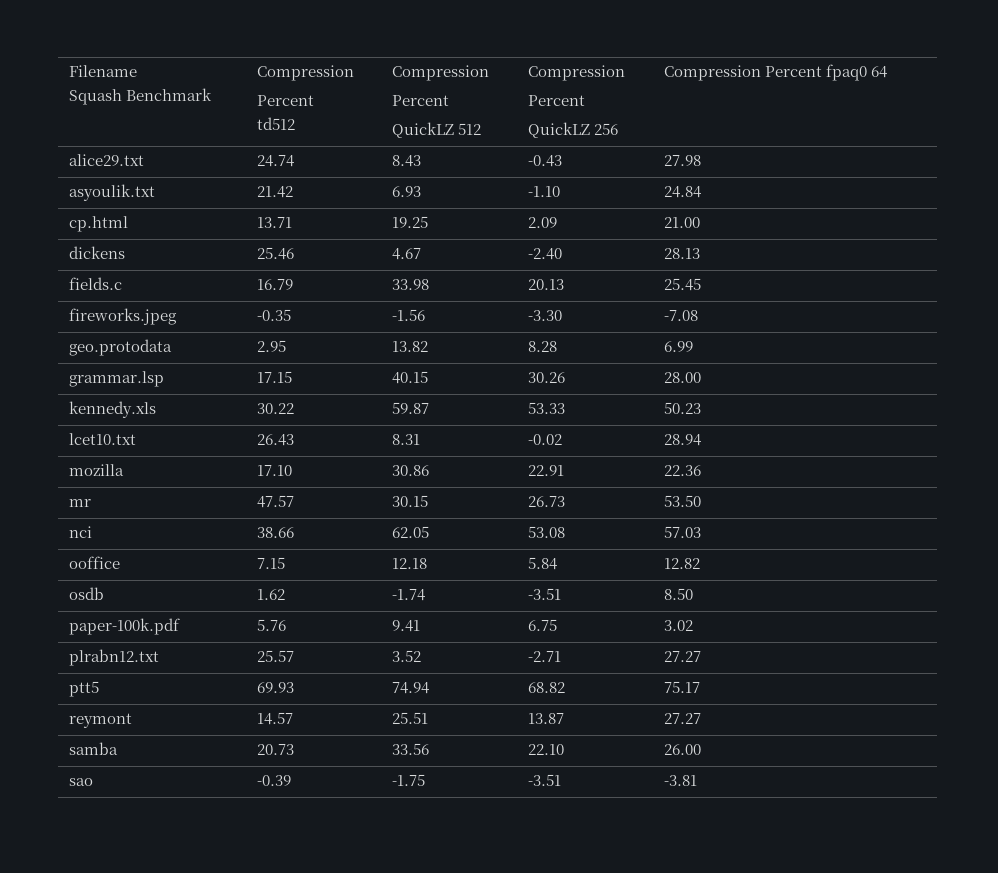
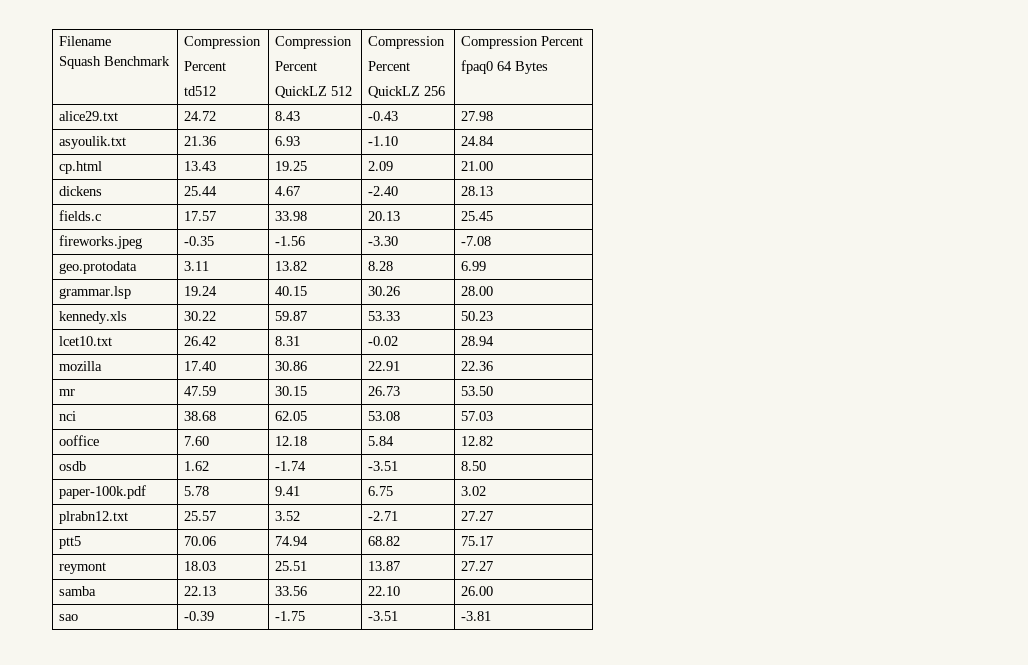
(822, 71) none -> (583, 41) //
(887, 72) none -> [514,61,548,74] Bytes
[256,155,294,167] 24.74 -> [183,111,216,121] 24.72
[256,186,293,198] 21.42 -> [183,136,216,146] 21.36
[256,217,292,228] 13.71 -> [183,161,216,171] 13.43
[256,247,294,260] 25.46 -> [183,186,217,196] 25.44
[256,279,293,290] 16.79 -> [183,211,216,221] 17.57
[256,340,286,352] 2.95 -> [183,261,209,271] 3.11
[256,371,292,383] 17.15 -> [183,286,217,296] 19.24
[256,434,294,446] 26.43 -> [183,336,216,346] 26.42
[256,465,292,476] 17.10 -> [183,361,216,371] 17.40
[256,495,294,508] 47.57 -> [183,386,216,396] 47.59
[256,527,294,538] 38.66 -> [183,411,216,421] 38.68
[256,557,285,569] 7.15 -> [183,436,209,446] 7.60
[256,619,286,631] 5.76 -> [183,486,209,496] 5.78
[256,682,294,693] 69.93 -> [183,536,216,546] 70.06
[256,712,293,725] 14.57 -> [183,561,216,571] 18.03
[256,744,294,755] 20.73 -> [183,586,216,596] 22.13

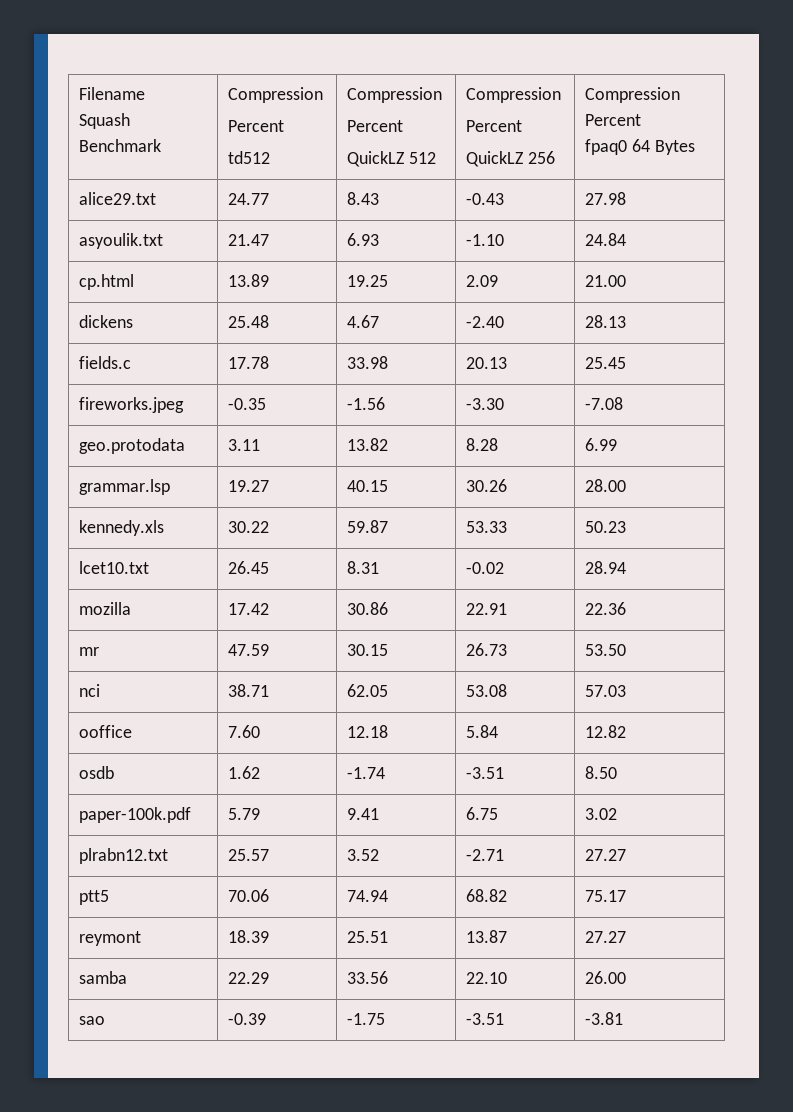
[183,111,216,121] 24.72 -> [228,193,270,205] 24.77
[183,136,216,146] 21.36 -> [228,234,270,246] 21.47
[183,161,216,171] 13.43 -> [228,274,270,287] 13.89
[183,186,217,196] 25.44 -> [228,315,270,328] 25.48
[183,211,216,221] 17.57 -> [228,356,270,369] 17.78
[183,286,217,296] 19.24 -> [228,480,270,492] 19.27
[183,336,216,346] 26.42 -> [228,561,270,574] 26.45
[183,361,216,371] 17.40 -> [228,603,270,615] 17.42
[183,411,216,421] 38.68 -> [228,684,270,697] 38.71
[183,486,209,496] 5.78 -> [228,808,261,820] 5.79
[183,561,216,571] 18.03 -> [228,930,270,943] 18.39
[183,586,216,596] 22.13 -> [228,972,270,984] 22.29

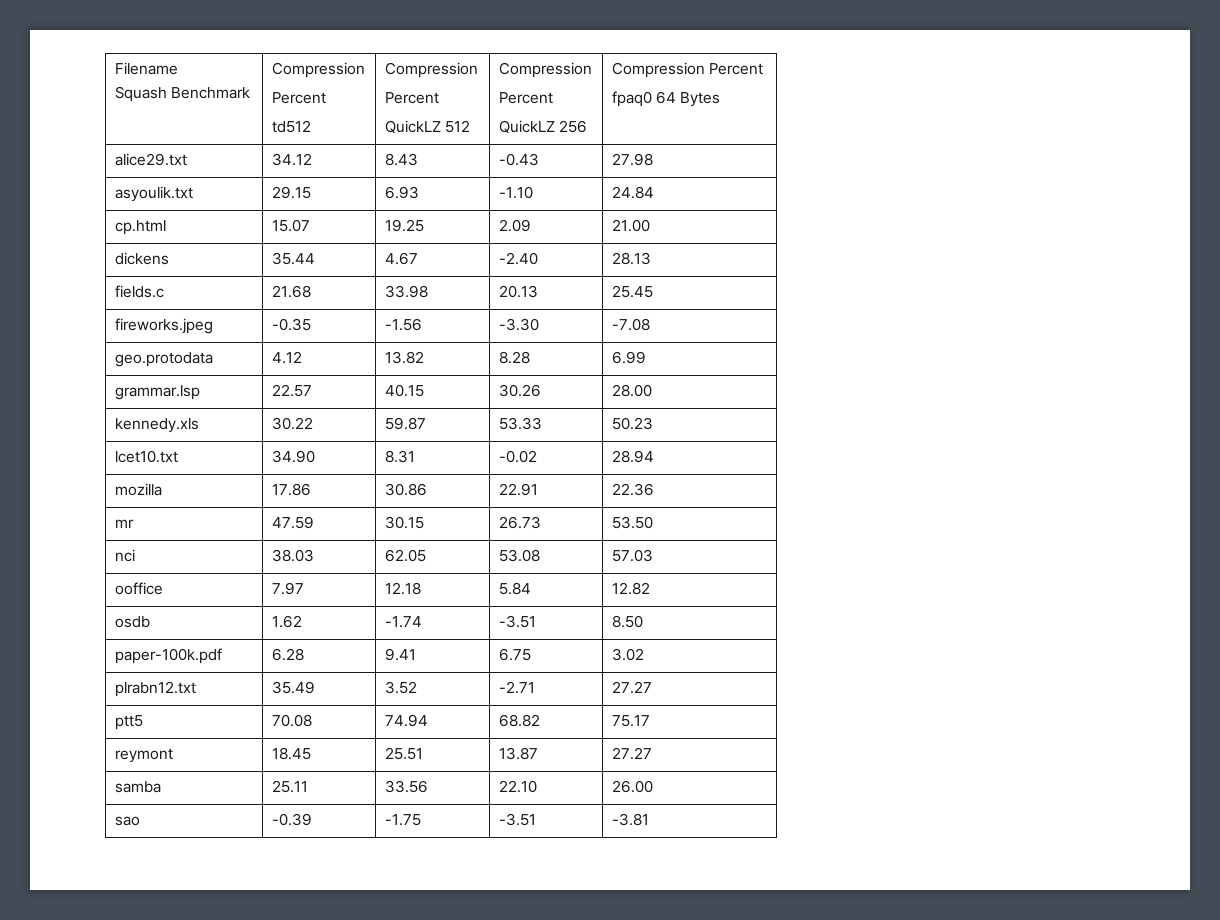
[228,193,270,205] 24.77 -> [271,153,312,166] 34.12
[228,234,270,246] 21.47 -> [271,186,311,199] 29.15
[228,274,270,287] 13.89 -> [271,219,310,232] 15.07
[228,315,270,328] 25.48 -> [271,252,315,265] 35.44
[228,356,270,369] 17.78 -> [271,285,311,298] 21.68
[228,439,261,451] 3.11 -> [271,351,302,364] 4.12
[228,480,270,492] 19.27 -> [271,384,312,397] 22.57
[228,561,270,574] 26.45 -> [271,450,315,463] 34.90
[228,603,270,615] 17.42 -> [271,483,311,496] 17.86
[228,684,270,697] 38.71 -> [271,549,314,562] 38.03
[228,725,261,738] 7.60 -> [271,582,304,595] 7.97
[228,808,261,820] 5.79 -> [271,648,304,661] 6.28
[228,849,270,861] 25.57 -> [271,681,315,694] 35.49
[228,889,270,902] 70.06 -> [271,714,312,727] 70.08
[228,930,270,943] 18.39 -> [271,747,311,760] 18.45
[228,972,270,984] 22.29 -> [271,780,308,793] 25.11

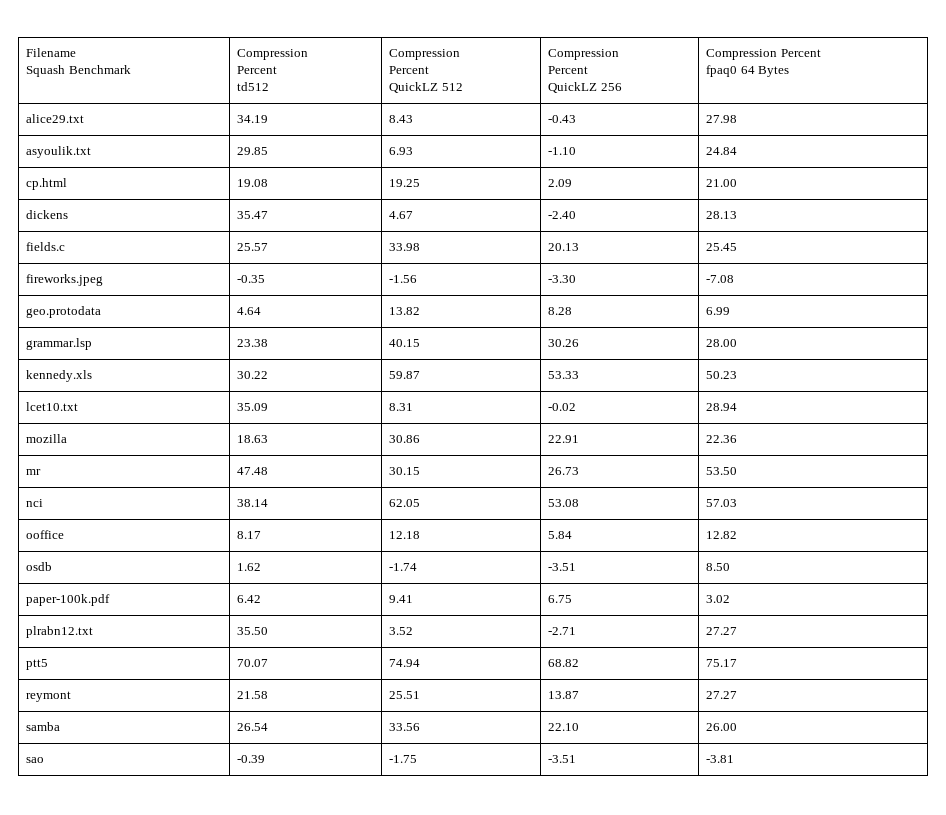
[271,153,312,166] 34.12 -> [237,115,269,123] 34.19
[271,186,311,199] 29.15 -> [237,147,269,155] 29.85
[271,219,310,232] 15.07 -> [237,179,269,187] 19.08
[271,252,315,265] 35.44 -> [237,211,269,219] 35.47
[271,285,311,298] 21.68 -> [237,243,269,251] 25.57
[271,351,302,364] 4.12 -> [237,307,262,315] 4.64
[271,384,312,397] 22.57 -> [237,339,269,347] 23.38
[271,450,315,463] 34.90 -> [237,403,269,411] 35.09
[271,483,311,496] 17.86 -> [237,435,269,443] 18.63
[271,516,314,529] 47.59 -> [237,467,269,475] 47.48
[271,549,314,562] 38.03 -> [237,499,269,507] 38.14
[271,582,304,595] 7.97 -> [237,531,262,539] 8.17
[271,648,304,661] 6.28 -> [237,595,262,603] 6.42
[271,681,315,694] 35.49 -> [237,627,269,635] 35.50
[271,714,312,727] 70.08 -> [237,659,269,667] 70.07
[271,747,311,760] 18.45 -> [237,691,269,699] 21.58
[271,780,308,793] 25.11 -> [237,723,269,731] 26.54

